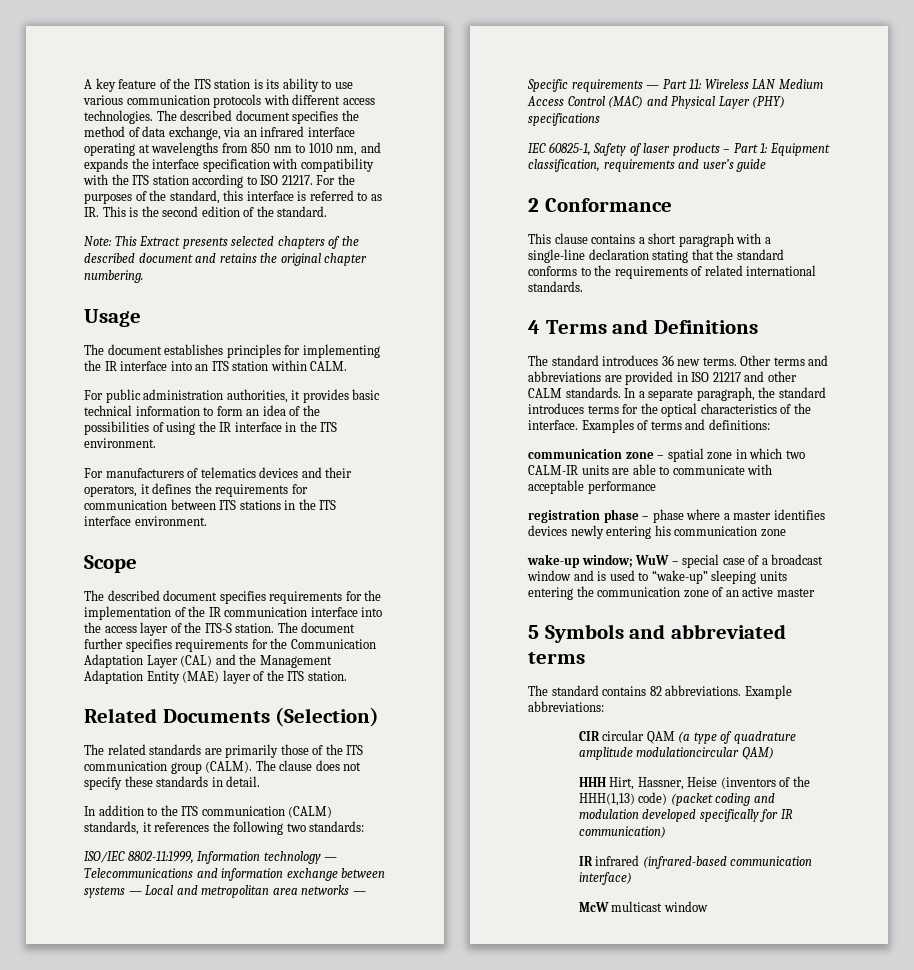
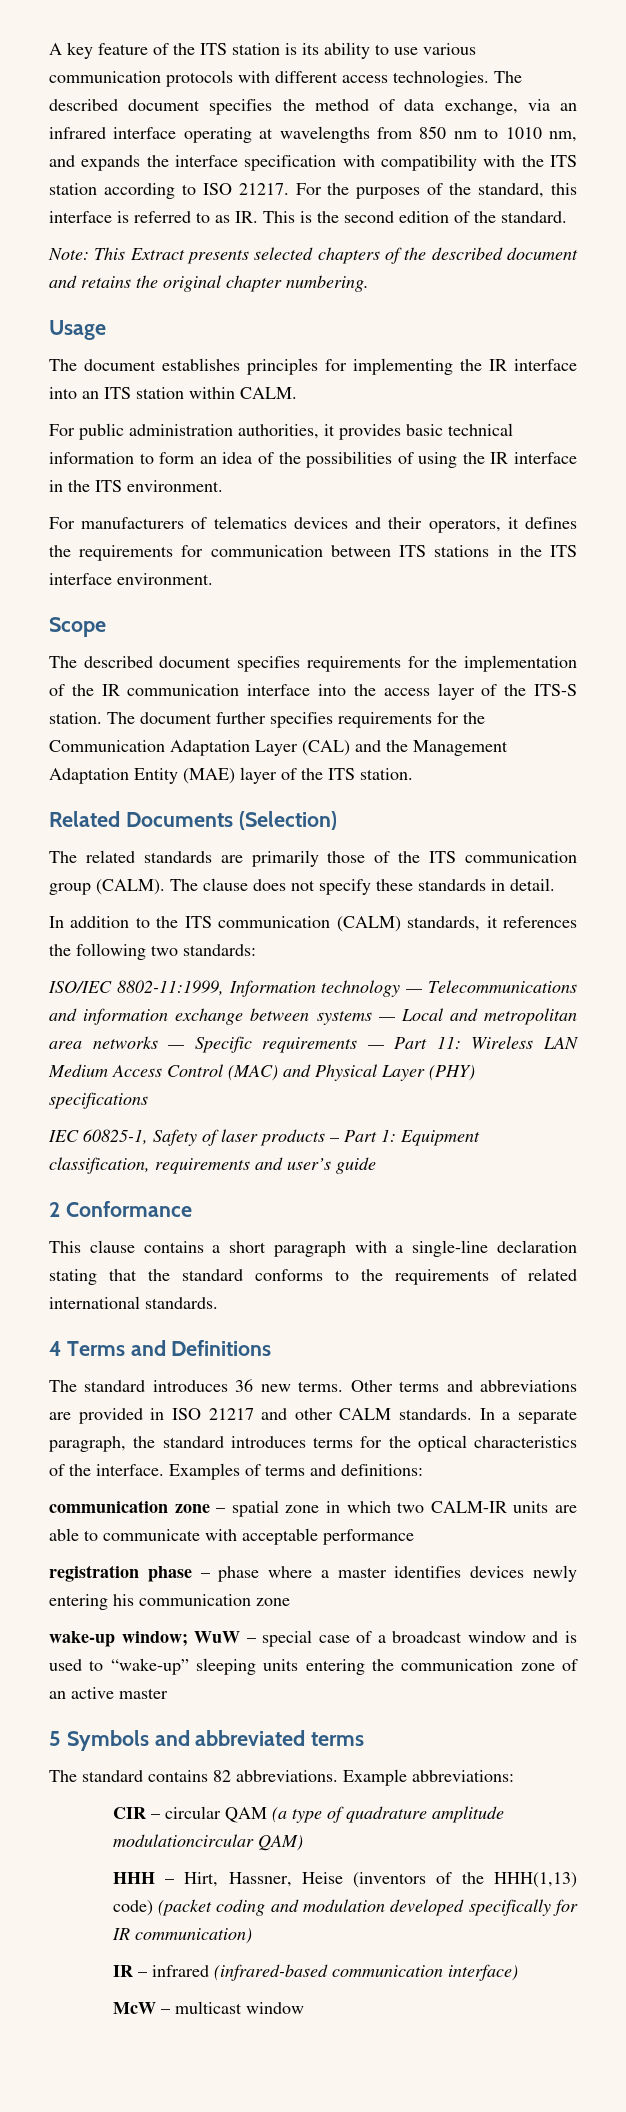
(600, 736) none -> [150,1814,160,1819] –
(606, 782) none -> [164,1879,174,1884] –
(593, 861) none -> [137,1972,147,1977] –
(609, 907) none -> [160,2009,170,2014] –

